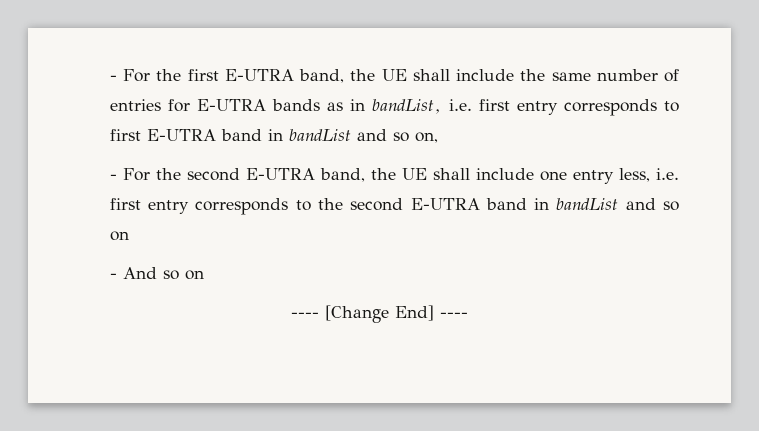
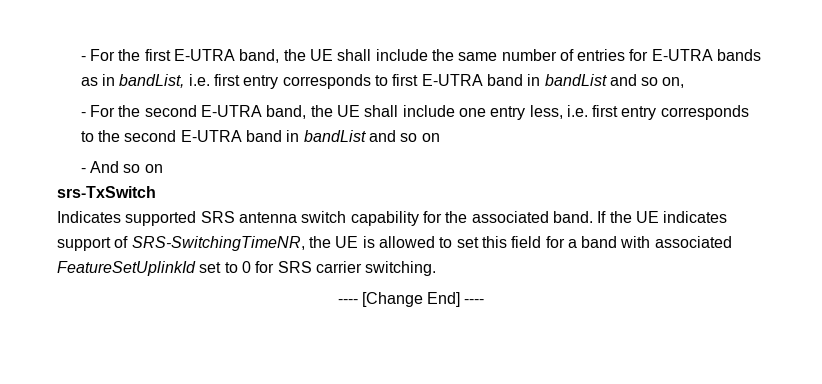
(204, 275) none -> [57,186,156,198] [57,211,728,226] [57,236,732,251] [57,261,437,276] // srs-TxSwitch // Indicates supported SRS antenna switch capability for the associated band. If the UE indicates support of SRS-SwitchingTimeNR, the UE is allowed to set this field for a band with associated FeatureSetUplinkId set to 0 for SRS carrier switching.

